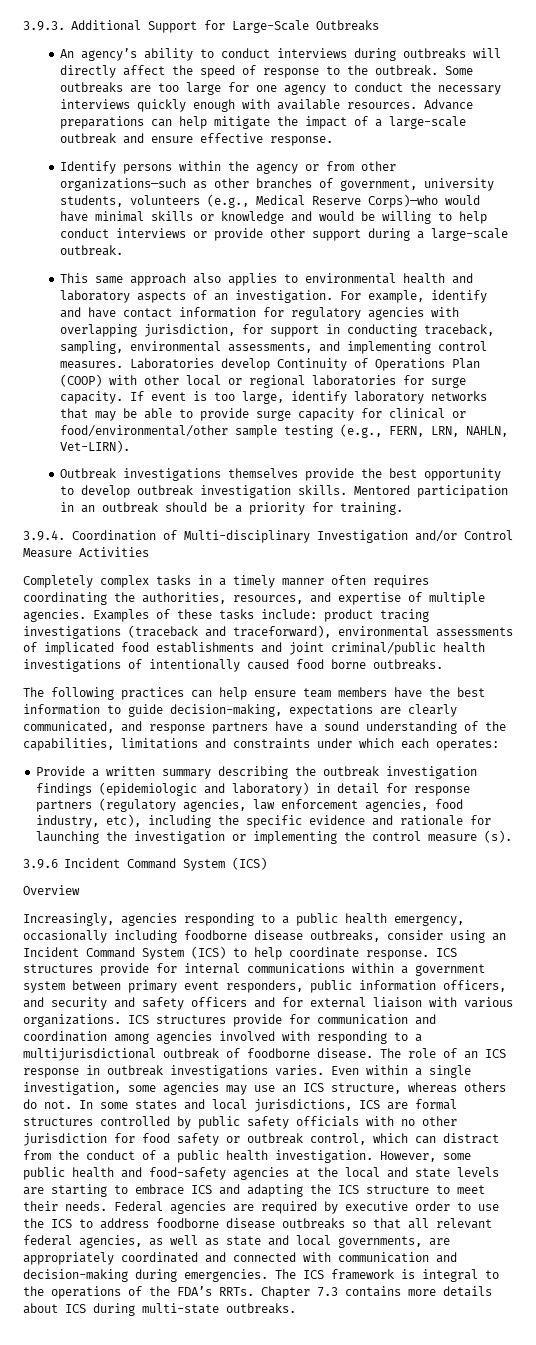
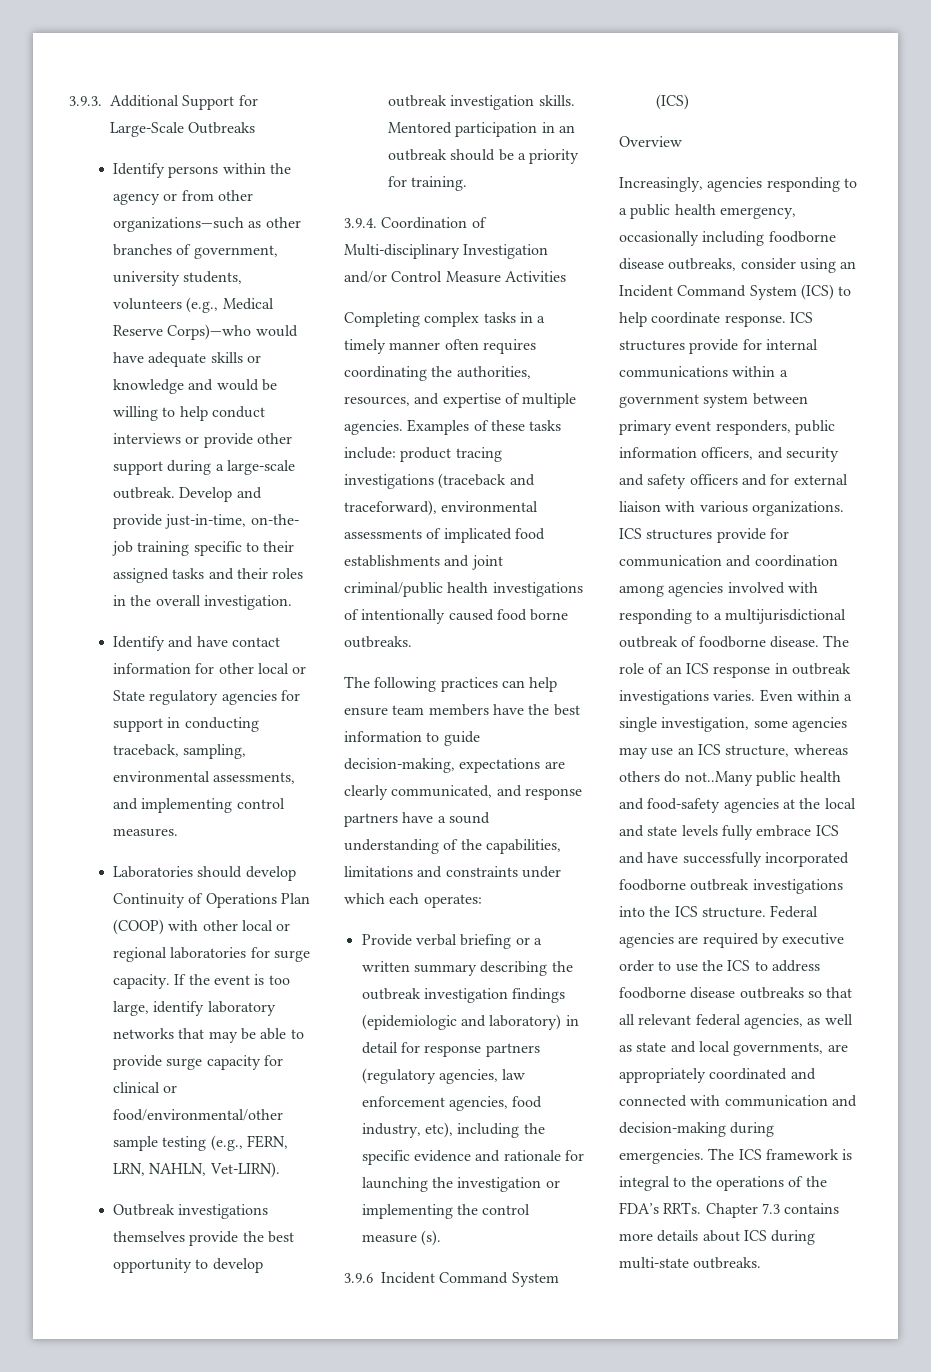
[59,48,501,61] [59,65,473,78] [59,82,501,95] [59,99,473,112] [59,116,466,129] [59,133,333,146] // An agency’s ability to conduct interviews during outbreaks will directly affect the speed of response to the outbreak. Some outbreaks are too large for one agency to conduct the necessary interviews quickly enough with available resources. Advance preparations can help mitigate the impact of a large-scale outbreak and ensure effective response. -> (256, 128) none
[94,211,144,222] minimal -> [148,352,207,367] adequate
[59,273,473,286] [59,290,487,303] // This same approach also applies to environmental health and laboratory aspects of an investigation. For example, identify -> [179,487,262,502] [113,514,299,529] [112,541,295,556] [113,568,304,583] [113,595,293,610] [113,636,166,651] Develop and provide just-in-time, on-the- job training specific to their assigned tasks and their roles in the overall investigation. // Identify
[290,307,459,320] [59,324,235,337] regulatory agencies with overlapping jurisdiction, -> [218,663,307,674] [113,690,277,705] other local or State regulatory agencies
[129,358,214,369] Laboratories -> [113,866,243,878] // Laboratories should
(144, 396) none -> [188,974,210,985] the
[23,575,93,588] Completely -> [344,312,420,327] Completing
(86, 771) none -> [415,934,530,949] verbal briefing or
[44,1099,457,1112] [23,1116,457,1129] [23,1133,499,1146] [23,1150,471,1163] not. In some states and local jurisdictions, ICS are formal structures controlled by public safety officials with no other jurisdiction for food safety or outbreak control, which can distract from the conduct of a public health investigation. However, some -> [684,771,753,786] not..Many
[23,1184,485,1197] [23,1201,107,1211] are starting to embrace ICS and adapting the ICS structure to meet their needs. -> [721,825,839,840] [619,852,849,867] [619,879,843,894] [619,906,766,918] fully embrace ICS and have successfully incorporated foodborne outbreak investigations into the ICS structure.

